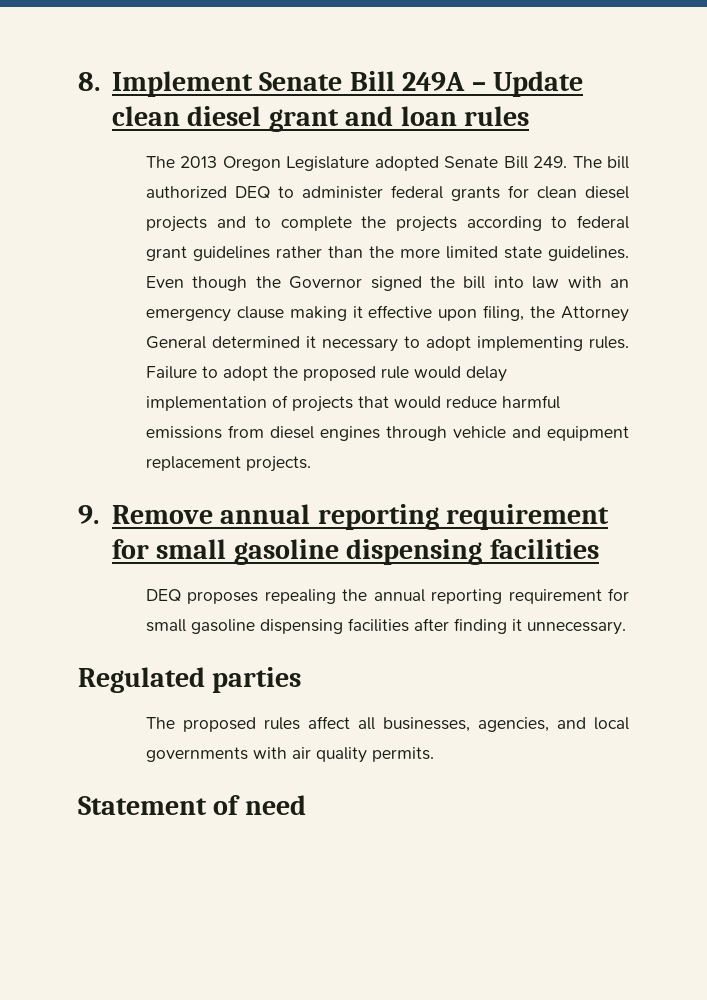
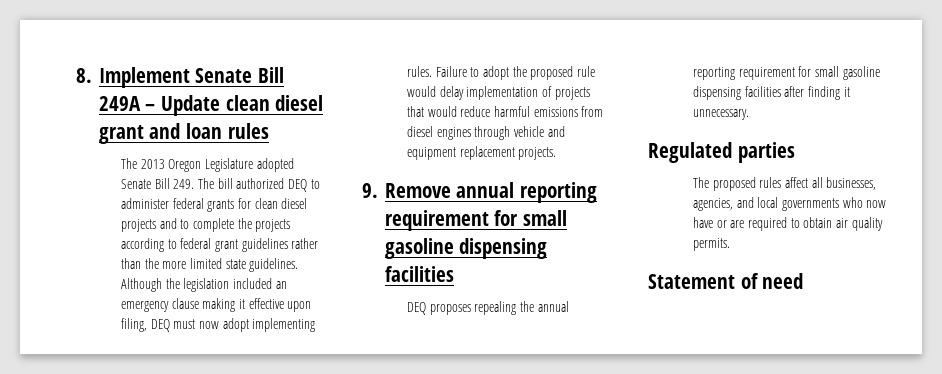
[145,276,602,291] Even though the Governor signed the bill into law with -> [121,278,273,292] Although the legislation included
[530,306,630,322] [145,336,420,352] the Attorney General determined it necessary to -> [150,319,220,332] DEQ must now
[252,747,287,759] with -> [842,197,887,208] [693,217,833,231] who now have or are required to obtain

